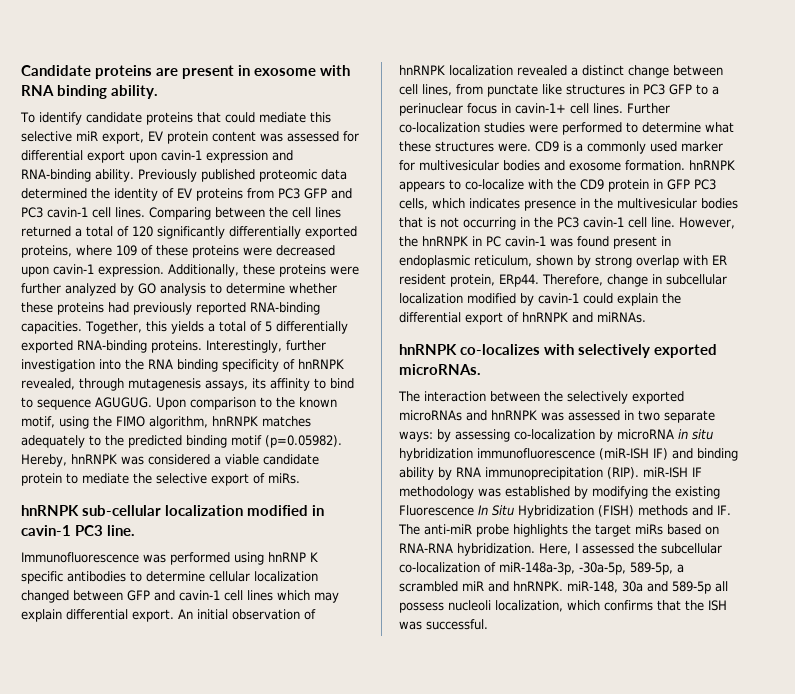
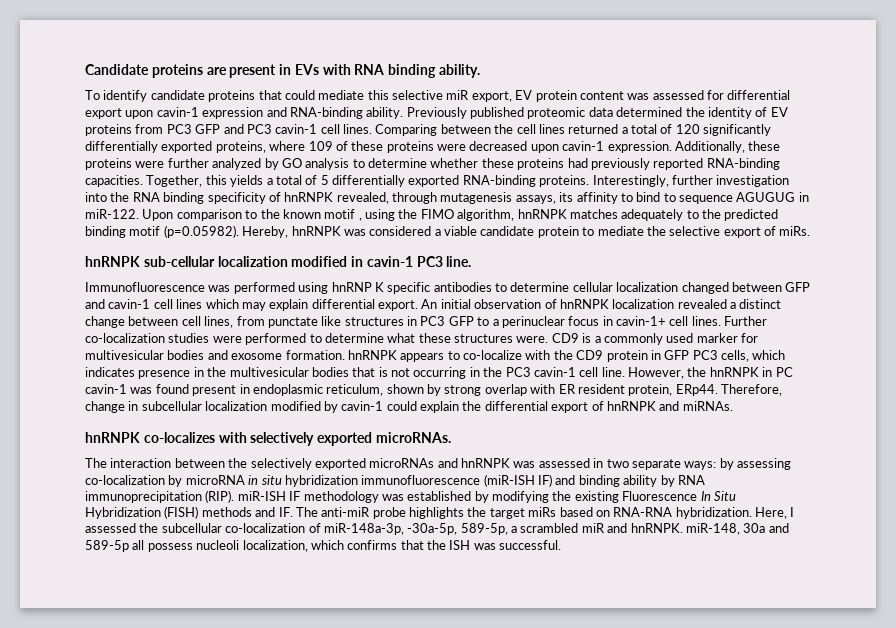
[254,68,317,76] exosome -> [294,64,319,75] EVs
[95,397,152,408] AGUGUG. -> [736,192,809,202] [85,209,139,219] AGUGUG in miR-122.
[21,416,55,428] motif, -> [324,209,362,221] motif ,

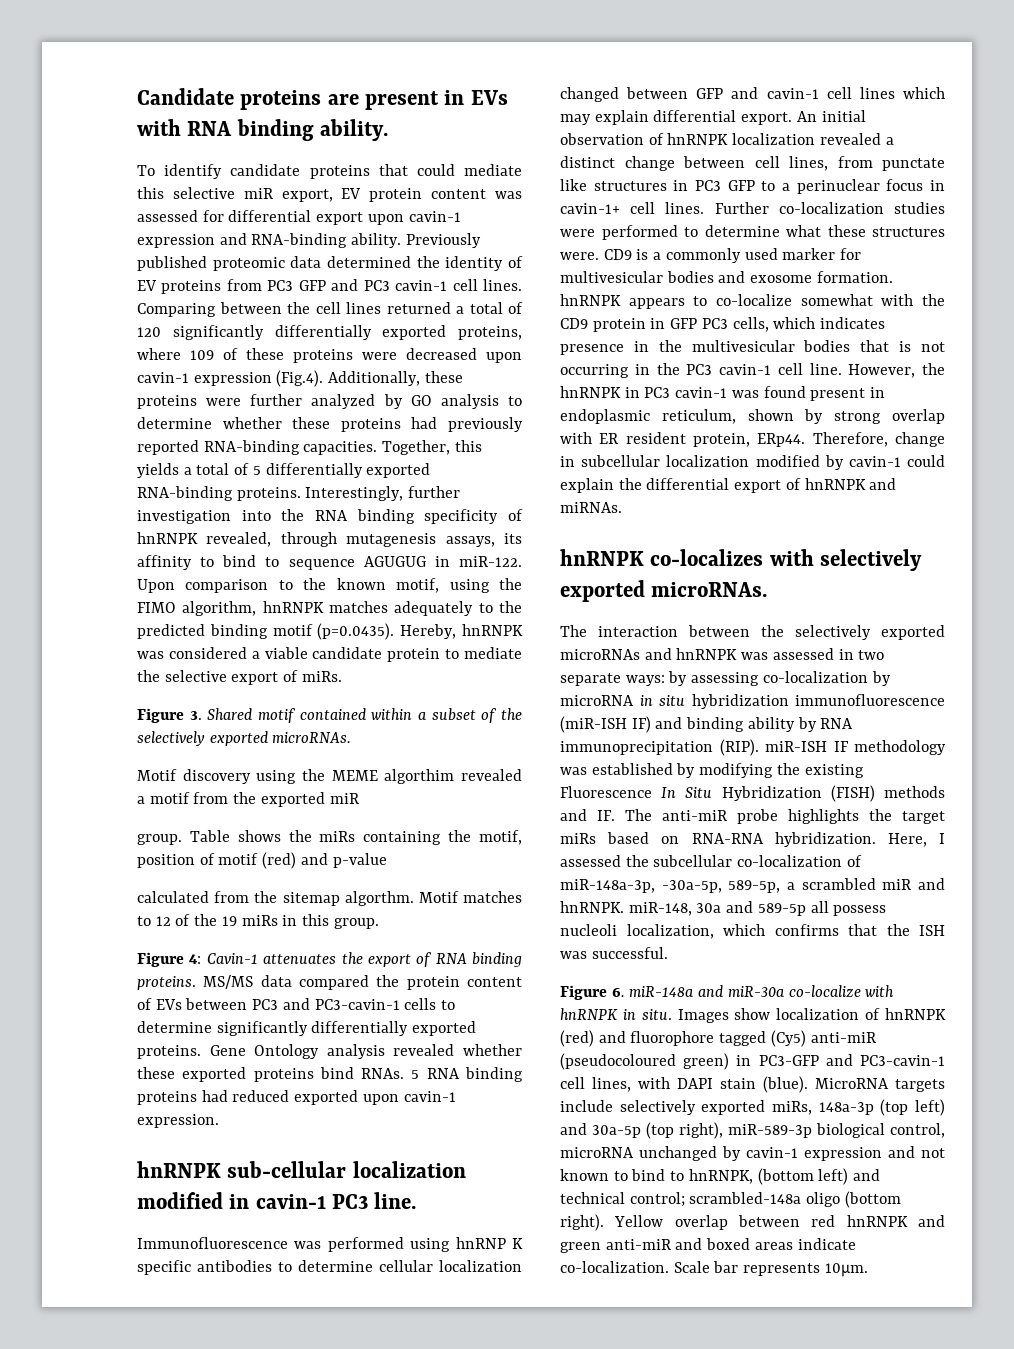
[607,141,672,153] expression. -> [193,370,324,387] expression (Fig.4).
[324,209,362,221] motif , -> [396,578,440,593] motif,
[163,225,239,238] (p=0.05982). -> [317,623,395,640] (p=0.0435).
(811, 231) none -> [137,708,522,723] [137,731,352,746] [137,769,522,784] [137,792,359,807] [137,830,522,845] [137,852,387,869] [137,891,522,906] [137,914,379,929] [137,952,522,967] [137,975,522,990] [137,998,456,1010] [137,1021,477,1036] [137,1044,522,1059] [137,1067,523,1082] [137,1090,456,1105] [137,1114,219,1128] // Figure 3. Shared motif contained within a subset of the selectively exported microRNAs. // Motif discovery using the MEME algorthim revealed a motif from the exported miR // group. Table shows the miRs containing the motif, position of motif (red) and p-value // calculated from the sitemap algorthm. Motif matches to 12 of the 19 miRs in this group. // Figure 4: Cavin-1 attenuates the export of RNA binding proteins. MS/MS data compared the protein content of EVs between PC3 and PC3-cavin-1 cells to determine significantly differentially exported proteins. Gene Ontology analysis revealed whether these exported proteins bind RNAs. 5 RNA binding proteins had reduced exported upon cavin-1 expression.
(522, 355) none -> [800,294,873,306] somewhat
[775,367,793,377] PC -> [644,387,671,398] PC3
(562, 545) none -> [560,985,895,1000] [560,1008,946,1023] [560,1030,876,1047] [560,1053,945,1070] [560,1076,945,1093] [560,1099,945,1116] [560,1122,945,1139] [560,1146,945,1161] [560,1168,881,1185] [560,1191,901,1208] [560,1214,945,1231] [560,1238,856,1253] [560,1261,868,1277] // Figure 6. miR-148a and miR-30a co-localize with hnRNPK in situ. Images show localization of hnRNPK (red) and fluorophore tagged (Cy5) anti-miR (pseudocoloured green) in PC3-GFP and PC3-cavin-1 cell lines, with DAPI stain (blue). MicroRNA targets include selectively exported miRs, 148a-3p (top left) and 30a-5p (top right), miR-589-3p biological control, microRNA unchanged by cavin-1 expression and not known to bind to hnRNPK, (bottom left) and technical control; scrambled-148a oligo (bottom right). Yellow overlap between red hnRNPK and green anti-miR and boxed areas indicate co-localization. Scale bar represents 10μm.

